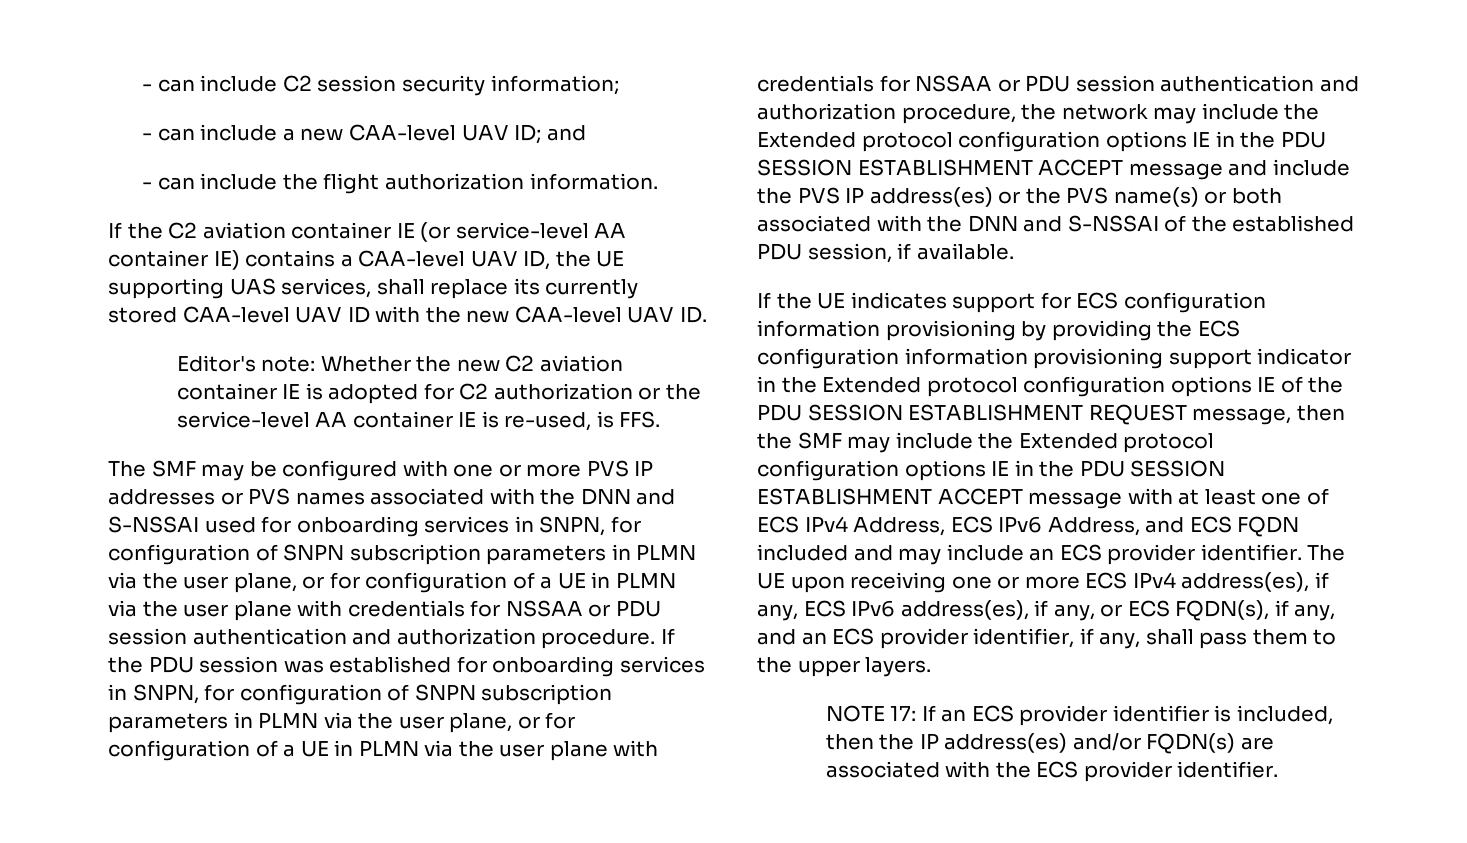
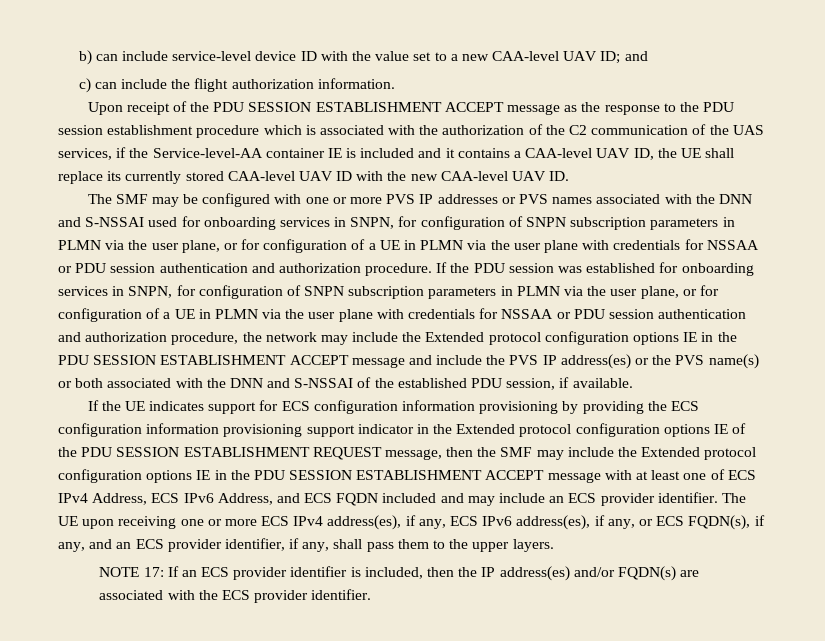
[142,75,619,96] [142,124,278,141] - can include C2 session security information; // - can include -> [78,50,447,65] b) can include service-level device ID with the value set to
[142,182,153,189] - -> [78,78,91,93] c)
[108,222,627,242] [108,250,240,270] If the C2 aviation container IE (or service-level AA container IE) -> [87,101,735,115] [58,124,764,138] [58,147,455,160] Upon receipt of the PDU SESSION ESTABLISHMENT ACCEPT message as the response to the PDU session establishment procedure which is associated with the authorization of the C2 communication of the UAS services, if the Service-level-AA container IE is included and it
[108,278,372,299] supporting UAS services, -> (701, 153) none
[176,355,623,372] [176,383,701,404] [176,411,661,431] // Editor's note: Whether the new C2 aviation container IE is adopted for C2 authorization or the service-level AA container IE is re-used, is FFS. -> (570, 176) none

